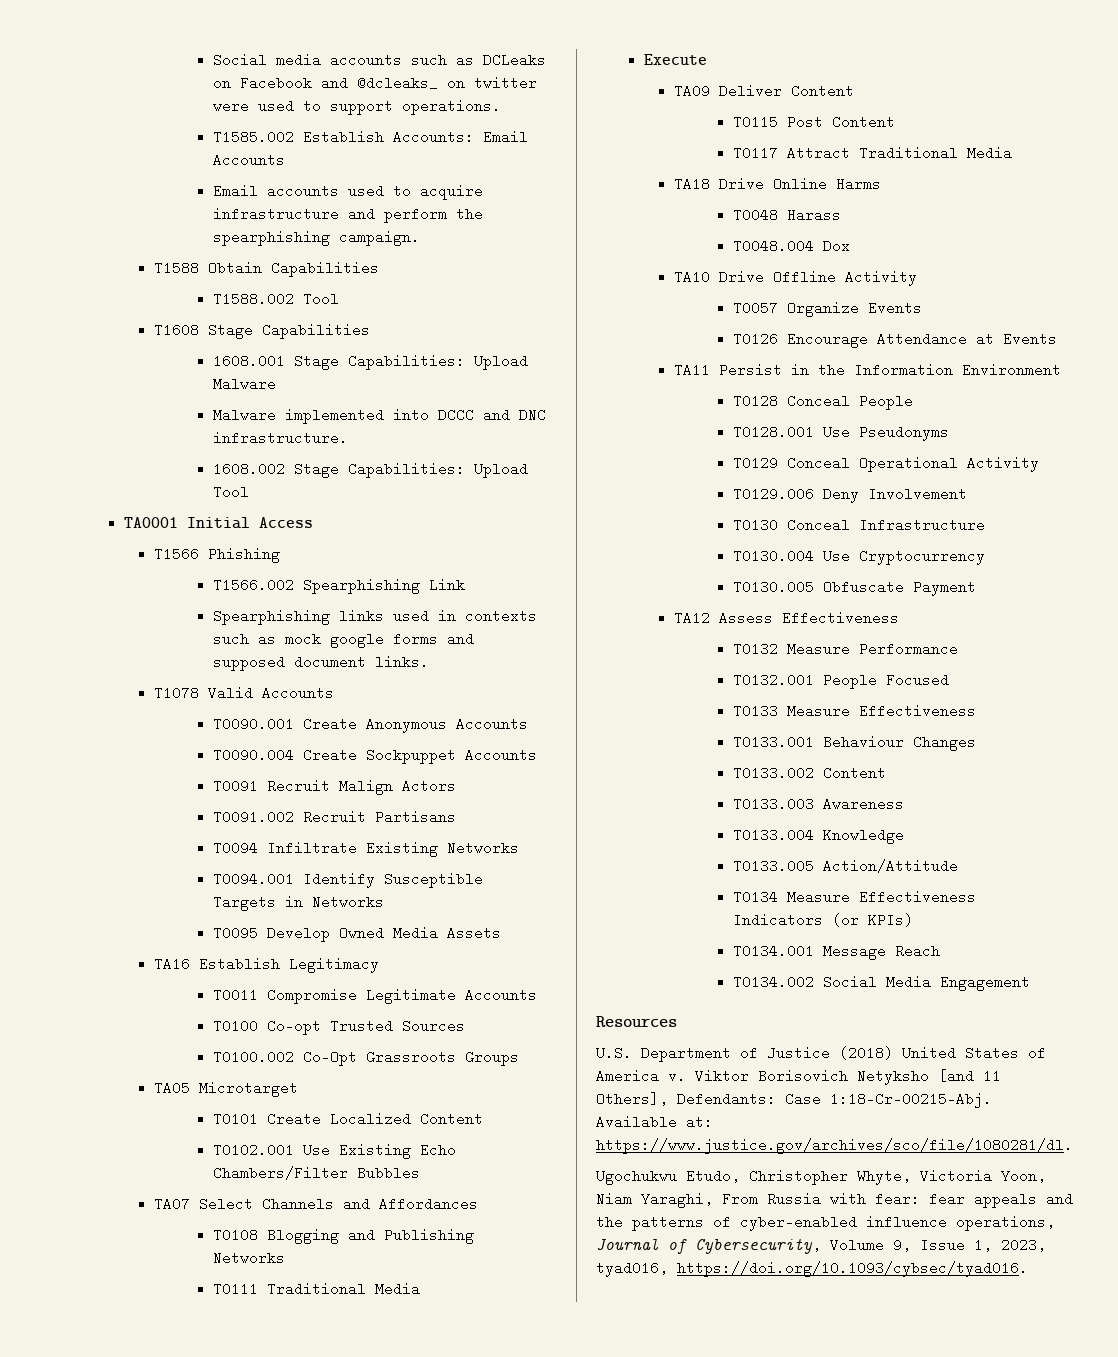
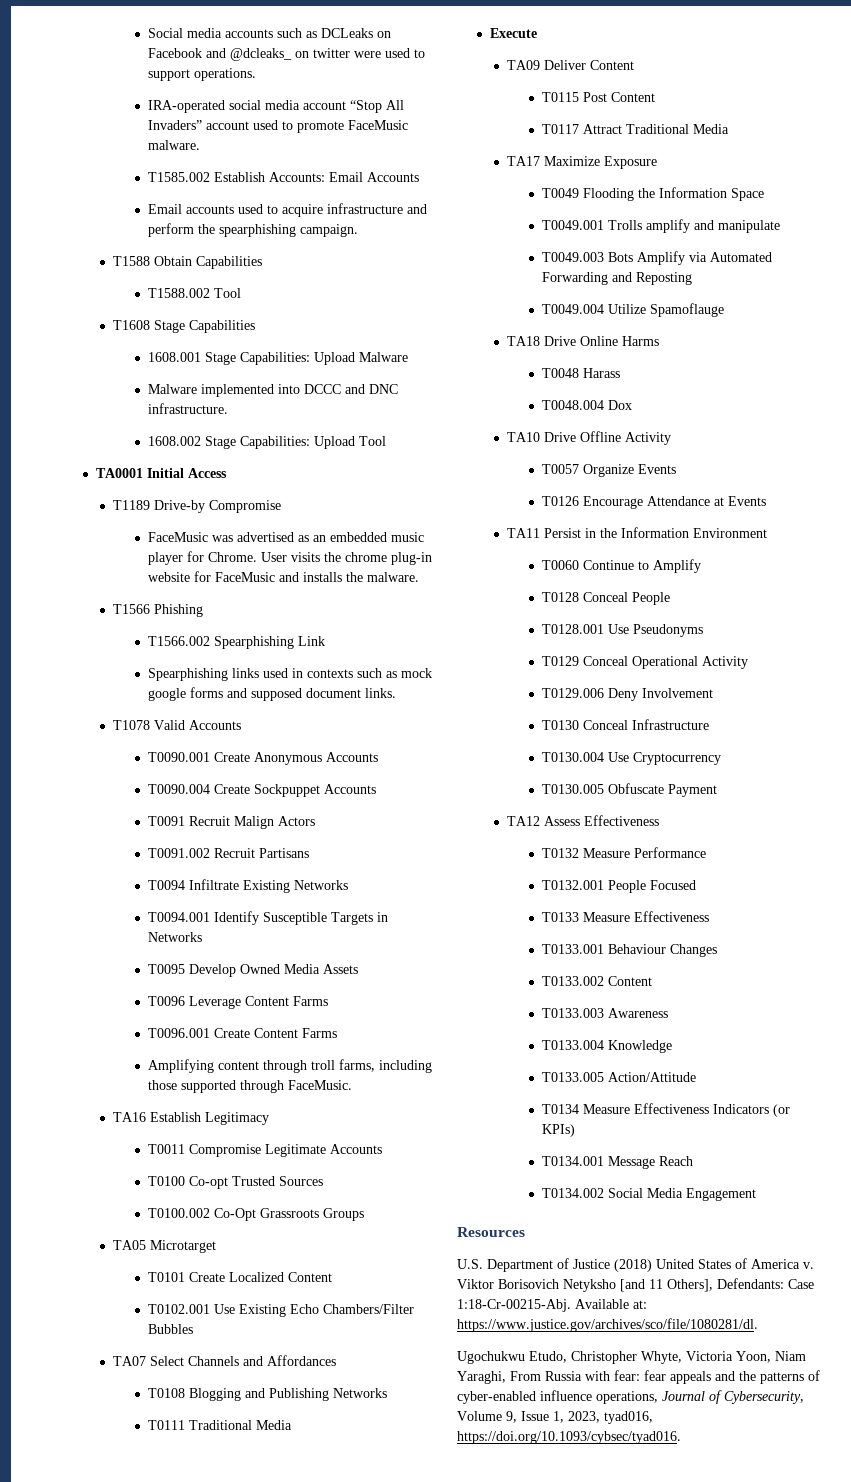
(502, 107) none -> [147,100,404,113] [147,120,408,133] [147,140,200,150] // IRA-operated social media account “Stop All Invaders” account used to promote FaceMusic malware.
(313, 522) none -> [112,500,281,513] [147,532,424,542] [147,551,432,565] [147,571,419,582] // T1189 Drive-by Compromise // FaceMusic was advertised as an embedded music player for Chrome. User visits the chrome plug-in website for FaceMusic and installs the malware.
(502, 933) none -> [147,996,328,1009] [147,1028,337,1038] [147,1059,432,1073] [147,1080,352,1093] // T0096 Leverage Content Farms // T0096.001 Create Content Farms // Amplifying content through troll farms, including those supported through FaceMusic.
(1013, 153) none -> [506,156,657,169] [541,187,764,201] [541,219,780,233] [541,251,772,265] [541,272,692,285] [541,303,724,317] // TA17 Maximize Exposure // T0049 Flooding the Information Space // T0049.001 Trolls amplify and manipulate // T0049.003 Bots Amplify via Automated Forwarding and Reposting // T0049.004 Utilize Spamoflauge
(1061, 370) none -> [541,559,701,573] // T0060 Continue to Amplify

